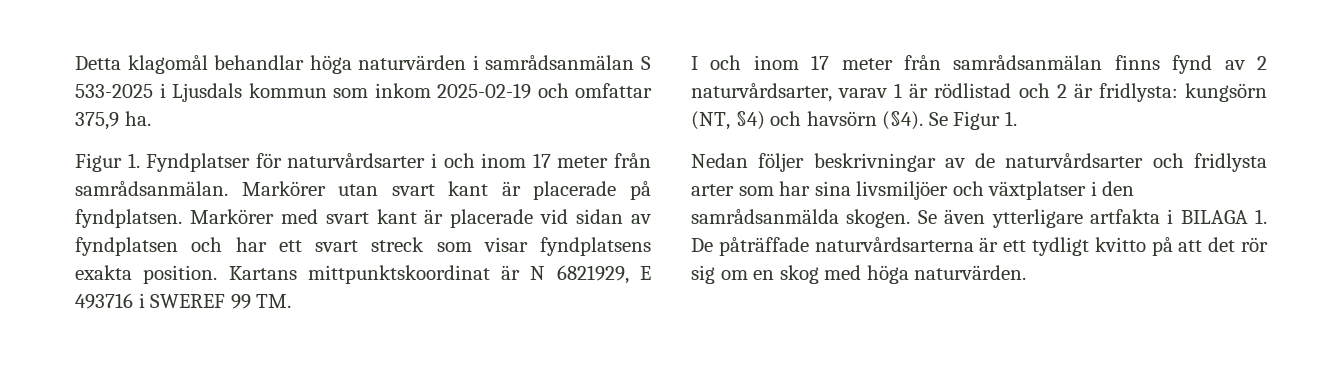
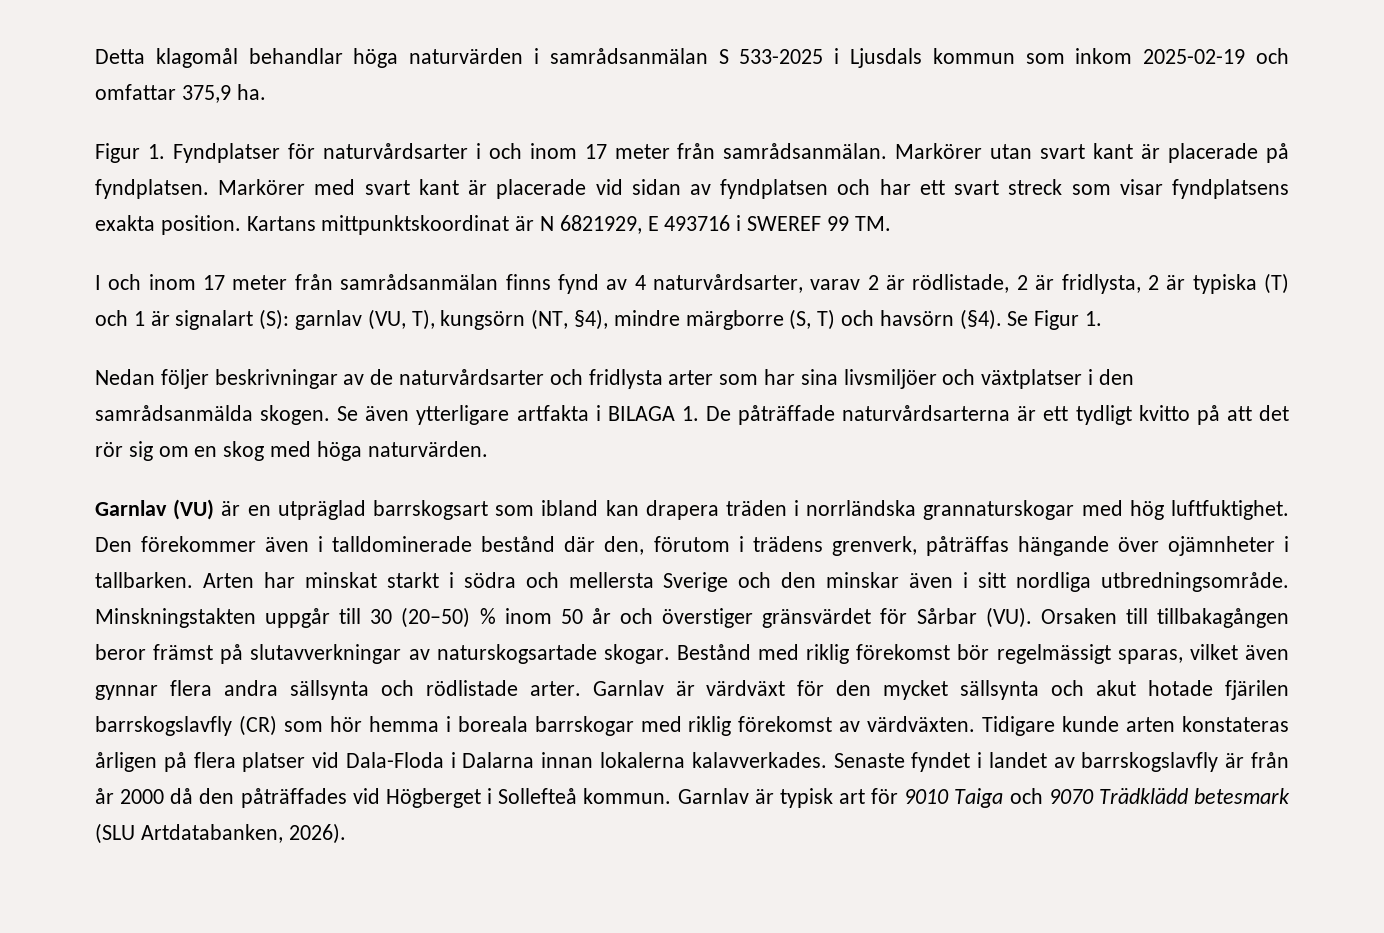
[1257,56,1267,70] 2 -> [634,275,646,290] 4
[894,83,1268,102] [691,111,765,130] 1 är rödlistad och 2 är fridlysta: kungsörn (NT, §4) -> [867,273,1289,294] [95,309,836,330] 2 är rödlistade, 2 är fridlysta, 2 är typiska (T) och 1 är signalart (S): garnlav (VU, T), kungsörn (NT, §4), mindre märgborre (S, T)
(1027, 272) none -> [95,499,1289,520] [95,536,1289,556] [95,572,1290,592] [95,607,1289,628] [95,644,1289,664] [95,680,1290,700] [95,715,1289,736] [95,752,1290,772] [95,788,1290,808] [95,823,346,844] // Garnlav (VU) är en utpräglad barrskogsart som ibland kan drapera träden i norrländska grannaturskogar med hög luftfuktighet. Den förekommer även i talldominerade bestånd där den, förutom i trädens grenverk, påträffas hängande över ojämnheter i tallbarken. Arten har minskat starkt i södra och mellersta Sverige och den minskar även i sitt nordliga utbredningsområde. Minskningstakten uppgår till 30 (20–50) % inom 50 år och överstiger gränsvärdet för Sårbar (VU). Orsaken till tillbakagången beror främst på slutavverkningar av naturskogsartade skogar. Bestånd med riklig förekomst bör regelmässigt sparas, vilket även gynnar flera andra sällsynta och rödlistade arter. Garnlav är värdväxt för den mycket sällsynta och akut hotade fjärilen barrskogslavfly (CR) som hör hemma i boreala barrskogar med riklig förekomst av värdväxten. Tidigare kunde arten konstateras årligen på flera platser vid Dala-Floda i Dalarna innan lokalerna kalavverkades. Senaste fyndet i landet av barrskogslavfly är från år 2000 då den påträffades vid Högberget i Sollefteå kommun. Garnlav är typisk art för 9010 Taiga och 9070 Trädklädd betesmark (SLU Artdatabanken, 2026).

